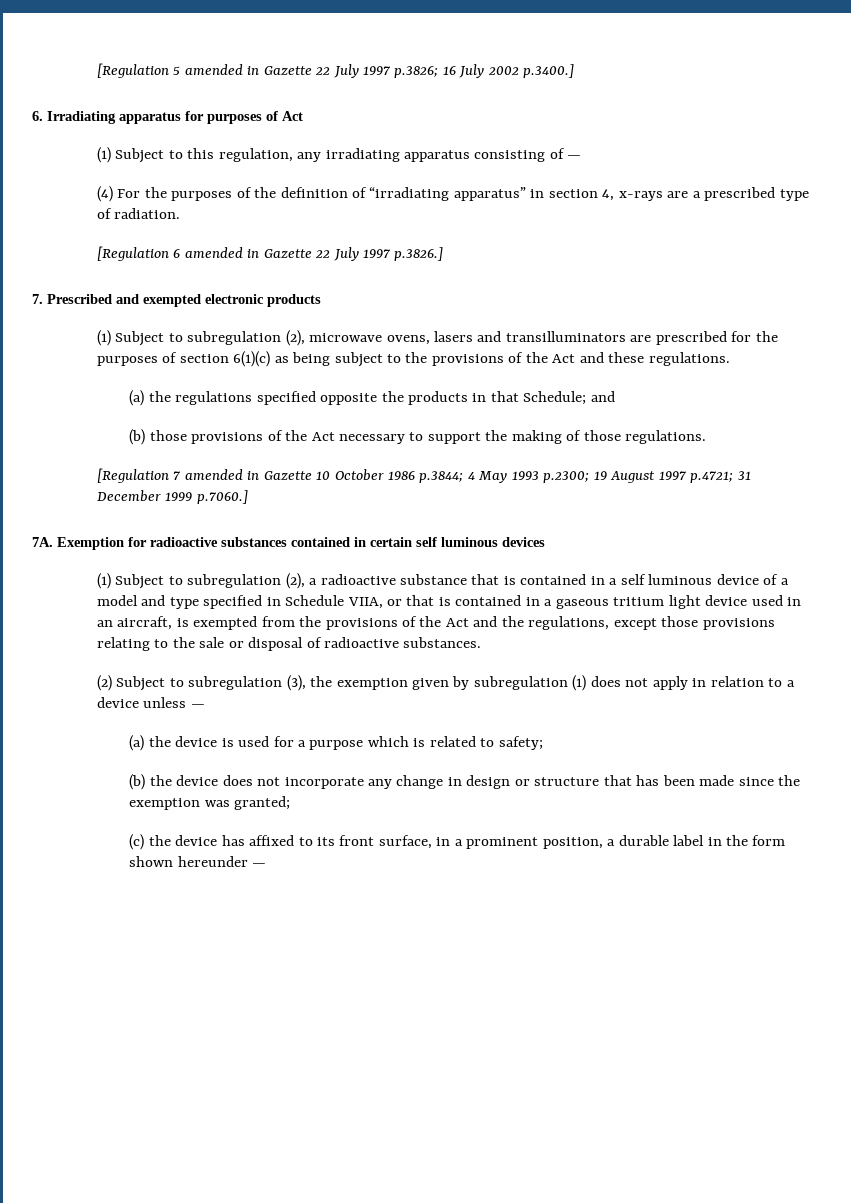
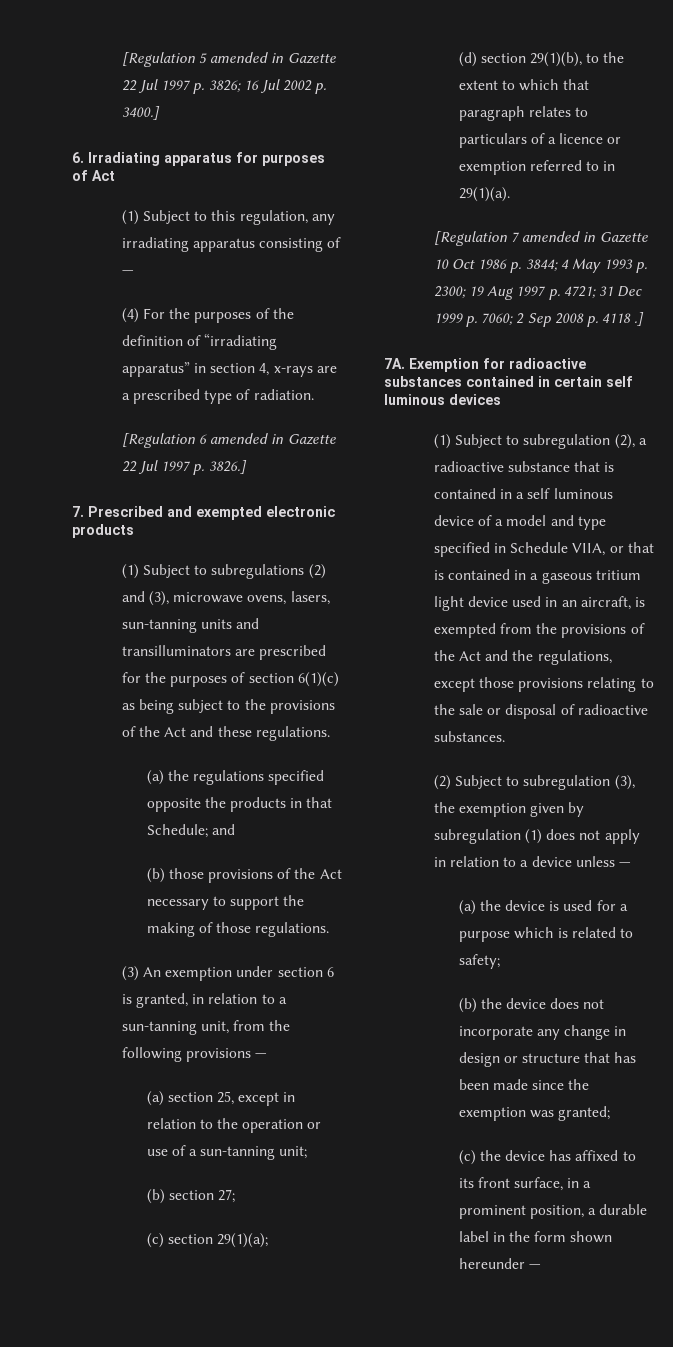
[333,64,575,78] July 1997 p.3826; 16 July 2002 p.3400.] -> [137,79,327,94] [121,106,160,120] Jul 1997 p. 3826; 16 Jul 2002 p. 3400.]
[333,247,444,261] July 1997 p.3826.] -> [137,460,247,475] Jul 1997 p. 3826.]
[187,330,474,346] subregulation (2), microwave ovens, lasers -> [211,564,326,579] [121,591,330,606] [121,619,232,633] subregulations (2) and (3), microwave ovens, lasers, sun-tanning units
(707, 437) none -> [121,966,334,981] [121,993,287,1008] [121,1020,291,1035] [121,1047,268,1062] [146,1091,296,1106] [146,1118,322,1133] [146,1145,308,1160] [146,1189,236,1204] [146,1233,269,1248] [458,52,625,67] [458,79,590,91] [458,106,589,121] [458,133,622,148] [458,160,616,175] [458,187,510,202] // (3) An exemption under section 6 is granted, in relation to a sun-tanning unit, from the following provisions — // (a) section 25, except in relation to the operation or use of a sun-tanning unit; // (b) section 27; // (c) section 29(1)(a); // (d) section 29(1)(b), to the extent to which that paragraph relates to particulars of a licence or exemption referred to in 29(1)(a).
[334,469,751,483] [96,490,248,504] October 1986 p.3844; 4 May 1993 p.2300; 19 August 1997 p.4721; 31 December 1999 p.7060.] -> [451,258,648,273] [433,286,643,300] [433,312,645,327] Oct 1986 p. 3844; 4 May 1993 p. 2300; 19 Aug 1997 p. 4721; 31 Dec 1999 p. 7060; 2 Sep 2008 p. 4118 .]

